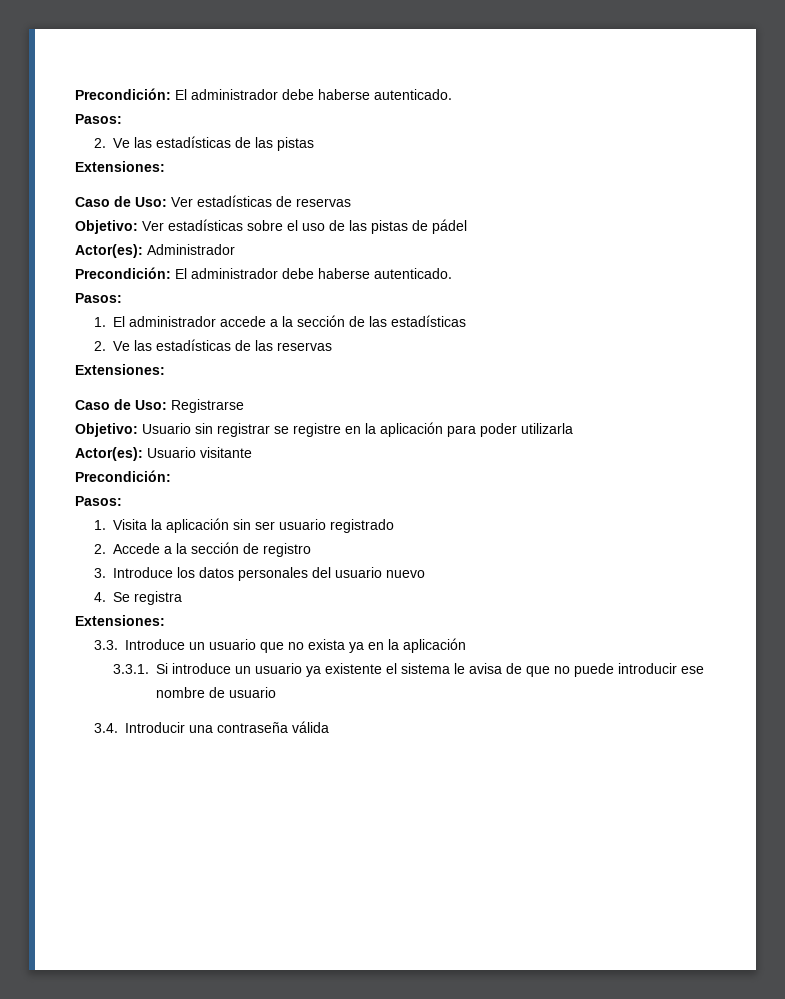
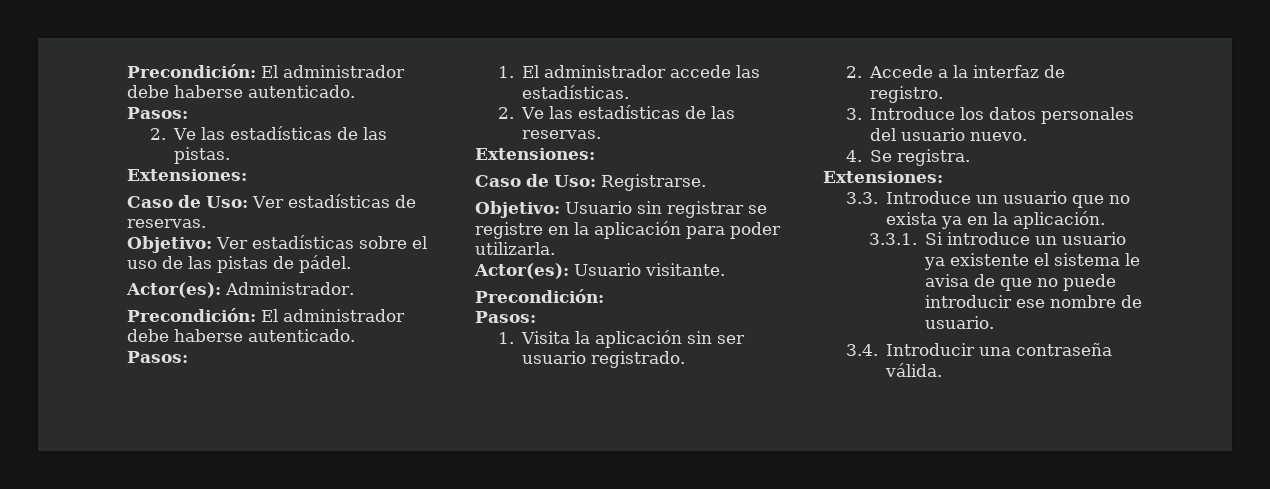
[277,137,315,151] pistas -> [174,147,231,164] pistas.
[296,198,351,207] reservas -> [127,219,206,228] reservas.
[432,219,467,234] [75,244,235,258] pádel // Actor(es): Administrador -> [299,255,351,273] [126,282,354,298] pádel. // Actor(es): Administrador.
[270,315,467,327] [94,339,333,351] [75,364,165,375] [75,399,244,413] a la sección de las estadísticas // 2. Ve las estadísticas de las reservas // Extensiones: // Caso de Uso: Registrarse -> [736,65,761,78] [522,85,630,99] [497,105,736,119] [522,130,602,139] [475,148,595,160] [475,174,706,191] las estadísticas. // 2. Ve las estadísticas de las reservas. // Extensiones: // Caso de Uso: Registrarse.
[521,423,573,434] utilizarla -> [475,242,555,255] utilizarla.
[200,447,252,458] visitante -> [645,263,725,276] visitante.
[330,519,395,533] registrado -> [591,351,686,368] registrado.
[191,542,312,557] sección de registro -> [973,65,1066,78] [870,86,944,103] interfaz de registro.
[386,570,426,578] nuevo -> [970,132,1028,141] nuevo.
[134,591,183,605] registra -> [897,149,971,166] registra.
[403,638,467,653] aplicación -> [1013,211,1106,229] aplicación.
[229,687,277,698] usuario -> [925,316,995,329] usuario.
[292,721,330,733] válida -> [885,363,943,377] válida.

